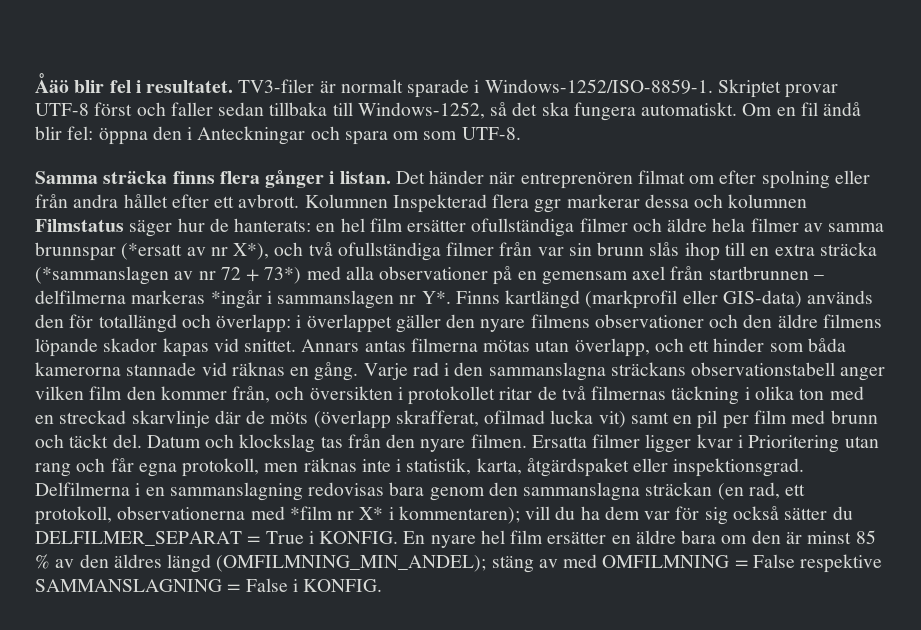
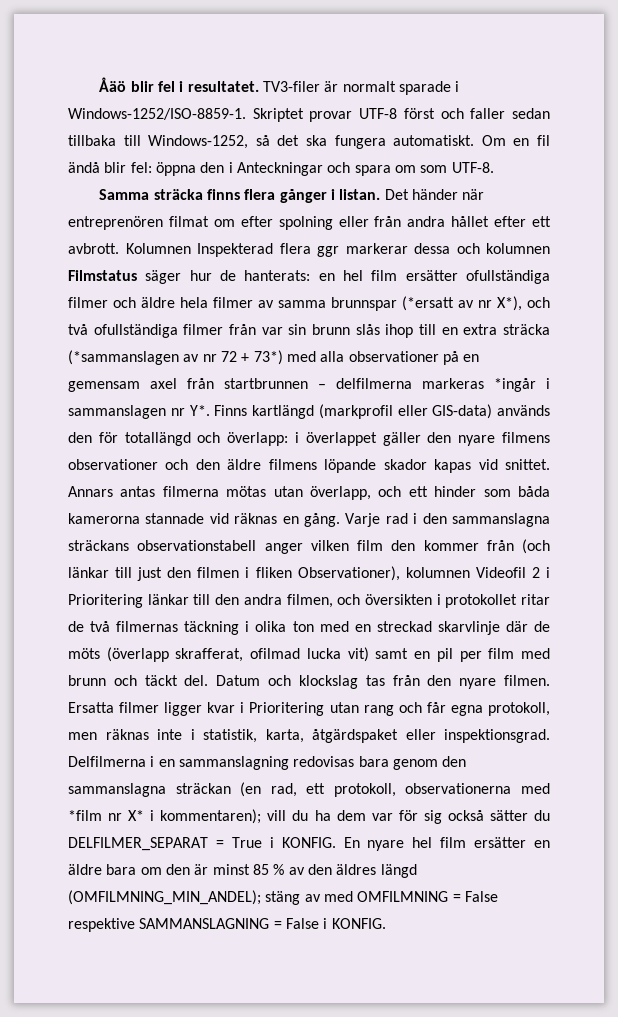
[232,386,271,403] från, -> [486,539,550,554] [68,566,550,581] [68,594,333,608] från (och länkar till just den filmen i fliken Observationer), kolumnen Videofil 2 i Prioritering länkar till den andra filmen,

